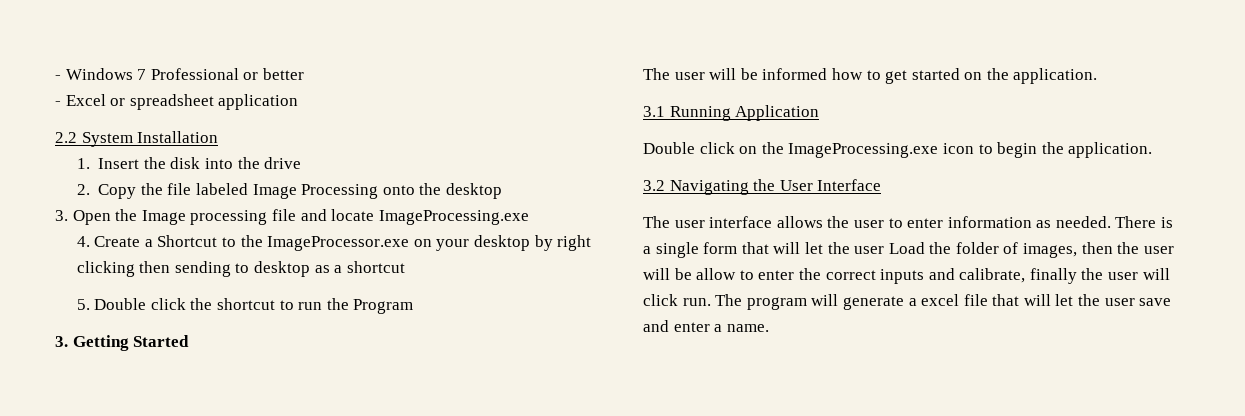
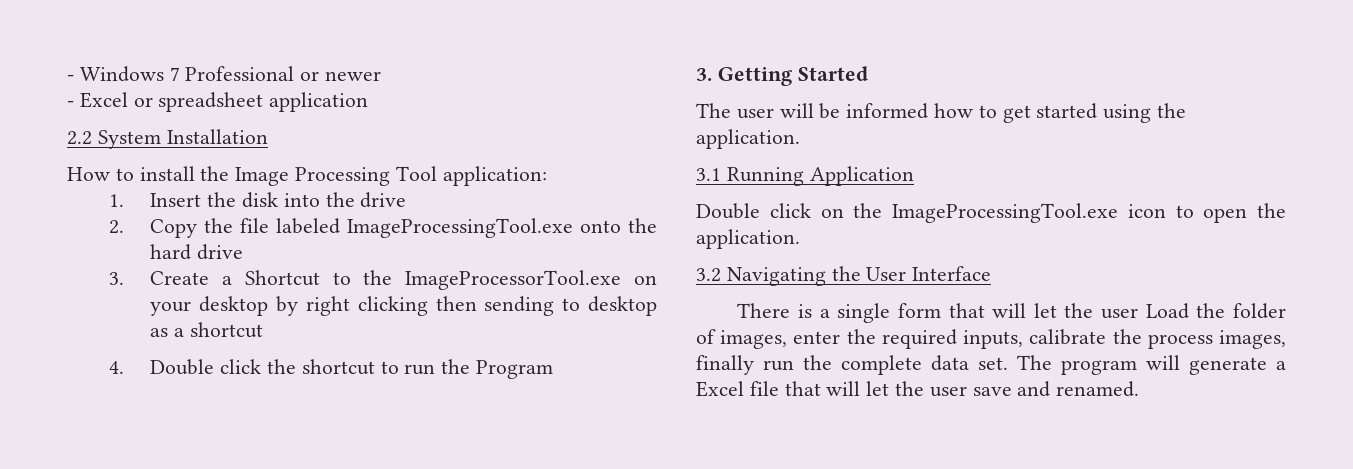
[262,68,304,80] better -> [325,71,382,81] newer
(219, 137) none -> [67,166,547,186] // How to install the Image Processing Tool application:
[252,183,502,199] [55,209,529,225] [76,236,90,247] Image Processing onto the desktop // 3. Open the Image processing file and locate ImageProcessing.exe // 4. -> [347,218,657,238] [150,244,244,260] [108,272,124,285] ImageProcessingTool.exe onto the hard drive // 3.
[267,236,410,251] ImageProcessor.exe -> [405,270,622,290] ImageProcessorTool.exe
[76,299,90,310] 5. -> [108,361,124,374] 4.
[964,72,983,80] on -> [1103,104,1152,123] using
[788,143,939,158] ImageProcessing.exe -> [892,203,1118,223] ImageProcessingTool.exe
[997,142,1038,158] begin -> [1203,208,1248,223] open
[643,216,1111,228] The user interface allows the user to enter information as needed. -> (992, 273) none
[1081,242,1174,254] [643,268,1170,284] [643,294,711,306] then the user will be allow to enter the correct inputs and calibrate, finally the user will click run. -> [793,329,1286,349] [696,355,1008,375] enter the required inputs, calibrate the process images, finally run the complete data set.
[921,294,960,306] excel -> [696,381,744,397] Excel
[673,322,769,332] enter a name. -> [1056,381,1140,397] renamed.

